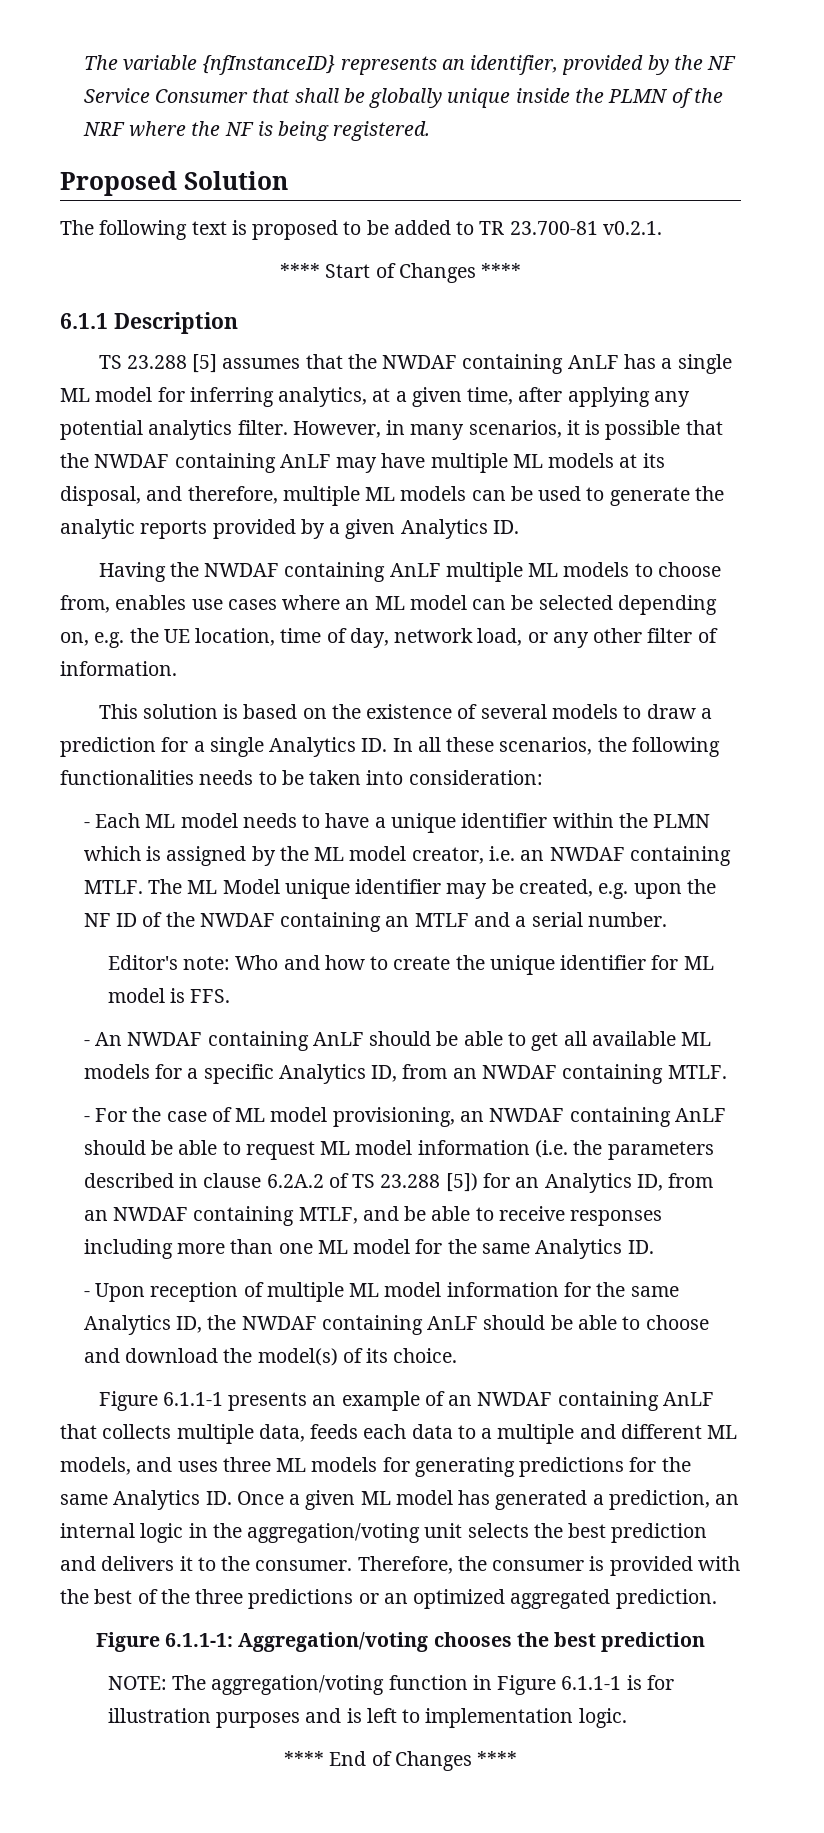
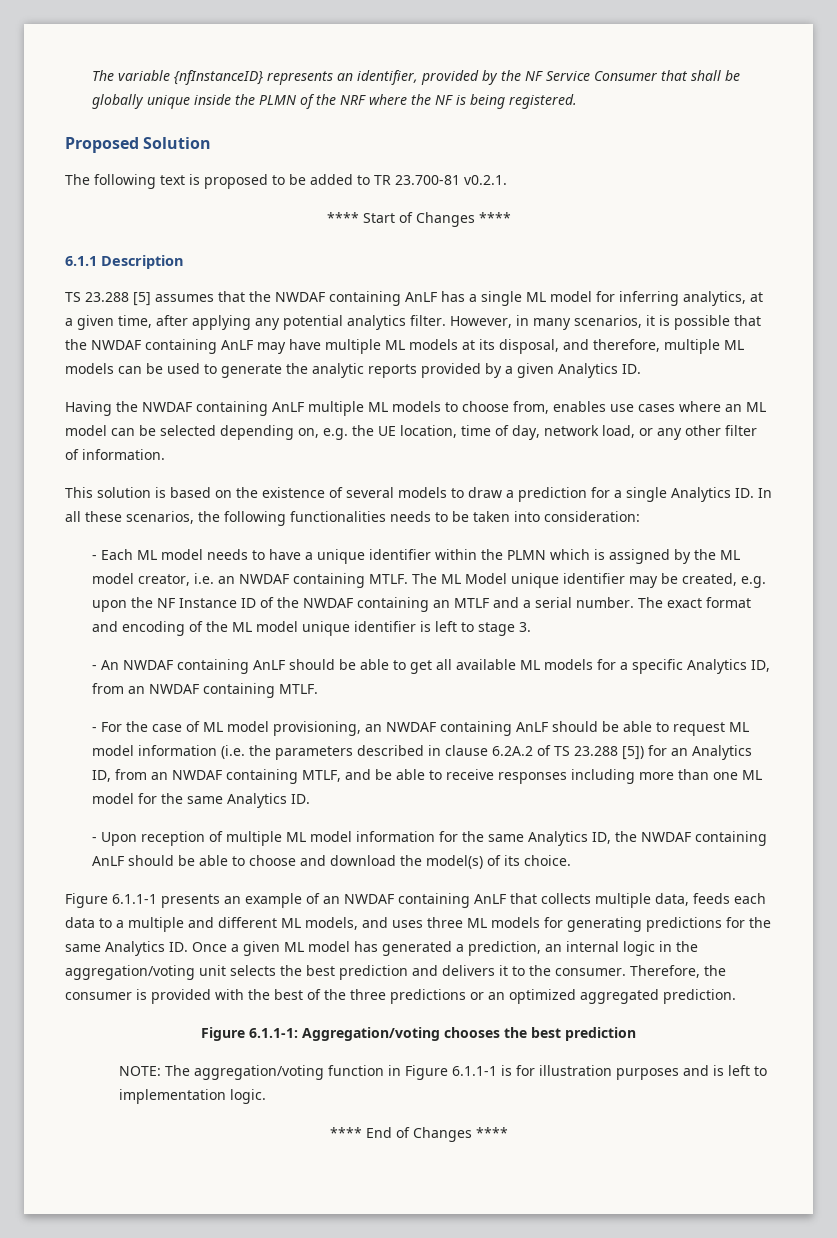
(111, 920) none -> [179,598,238,608] Instance
[107,955,714,975] [107,988,231,1003] // Editor's note: Who and how to create the unique identifier for ML model is FFS. -> [638,597,752,608] [92,621,532,636] The exact format and encoding of the ML model unique identifier is left to stage 3.

